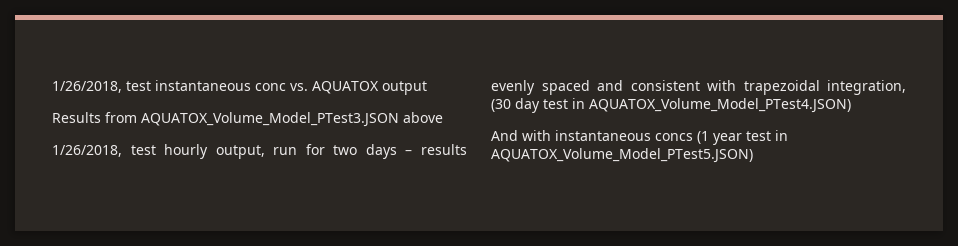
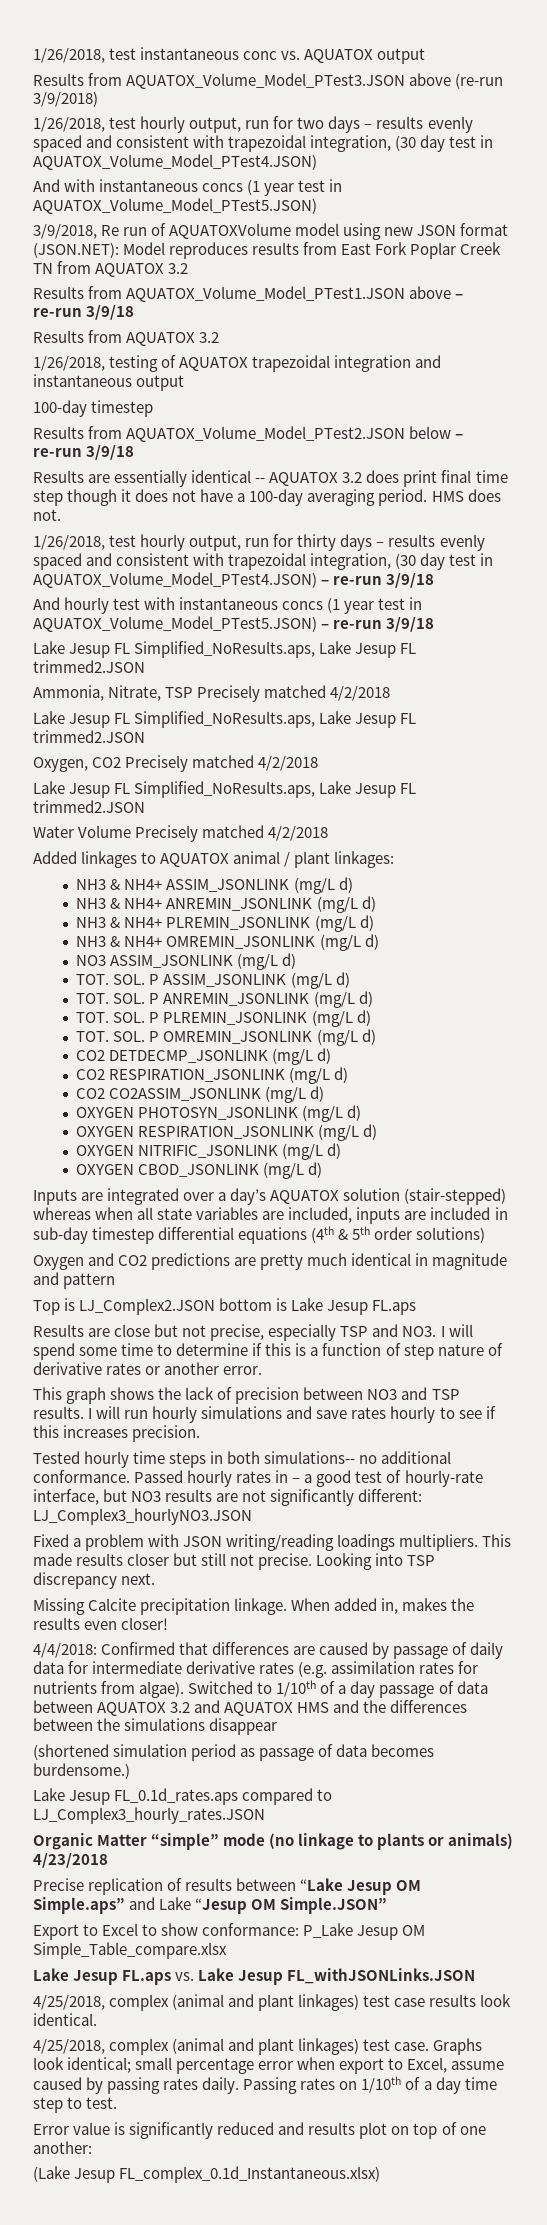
(443, 117) none -> [455,73,504,89] [33,91,98,107] (re-run 3/9/2018)
(753, 155) none -> [33,223,509,240] [33,242,502,259] [33,261,189,277] [33,286,464,302] [33,305,135,320] [33,330,220,346] [33,355,442,372] [33,374,185,391] [33,400,154,417] [33,426,464,442] [33,445,135,460] [33,470,508,487] [33,489,501,506] [33,509,61,521] [33,534,485,551] [33,553,494,570] [33,572,435,588] [33,597,423,614] [33,616,435,632] [33,641,417,658] [33,660,145,673] [33,685,391,702] [33,711,417,728] [33,730,145,743] [33,755,319,772] [33,781,417,798] [33,800,145,813] [33,825,329,842] [33,851,395,868] [76,877,353,894] [76,896,376,913] [76,915,374,932] [76,934,379,951] [76,953,297,970] [76,972,350,989] [76,991,373,1008] [76,1010,371,1027] [76,1029,376,1046] [76,1048,332,1065] [76,1067,349,1084] [76,1086,325,1103] [76,1105,362,1122] [76,1124,378,1141] [76,1143,342,1160] [76,1162,323,1179] [33,1188,507,1205] [33,1207,508,1224] [33,1226,486,1244] [33,1253,508,1270] [33,1272,116,1289] [33,1298,417,1315] [33,1324,473,1341] [33,1343,503,1360] [33,1362,263,1375] [33,1387,460,1404] [33,1406,496,1423] [33,1425,201,1442] [33,1451,452,1468] [33,1470,483,1487] [33,1489,423,1506] [33,1508,252,1525] [33,1534,512,1551] [33,1553,436,1570] [33,1572,156,1589] [33,1598,475,1615] [33,1617,169,1630] [33,1642,504,1659] [33,1661,479,1678] [33,1680,488,1698] [33,1700,468,1716] [33,1718,278,1735] [33,1744,435,1761] [33,1763,130,1779] [33,1788,333,1805] [33,1807,265,1824] [33,1833,514,1850] [33,1853,108,1868] [33,1878,422,1895] [33,1897,388,1914] [33,1923,426,1940] [33,1942,227,1959] [33,1968,476,1985] [33,1994,512,2011] [33,2013,97,2026] [33,2038,483,2055] [33,2057,505,2074] [33,2076,497,2094] [33,2097,118,2113] [33,2122,486,2139] [33,2141,92,2154] [33,2166,381,2183] // 3/9/2018, Re run of AQUATOXVolume model using new JSON format (JSON.NET): Model reproduces results from East Fork Poplar Creek TN from AQUATOX 3.2 // Results from AQUATOX_Volume_Model_PTest1.JSON above – re-run 3/9/18 // Results from AQUATOX 3.2 // 1/26/2018, testing of AQUATOX trapezoidal integration and instantaneous output // 100-day timestep // Results from AQUATOX_Volume_Model_PTest2.JSON below – re-run 3/9/18 // Results are essentially identical -- AQUATOX 3.2 does print final time step though it does not have a 100-day averaging period. HMS does not. // 1/26/2018, test hourly output, run for thirty days – results evenly spaced and consistent with trapezoidal integration, (30 day test in AQUATOX_Volume_Model_PTest4.JSON) – re-run 3/9/18 // And hourly test with instantaneous concs (1 year test in AQUATOX_Volume_Model_PTest5.JSON) – re-run 3/9/18 // Lake Jesup FL Simplified_NoResults.aps, Lake Jesup FL trimmed2.JSON // Ammonia, Nitrate, TSP Precisely matched 4/2/2018 // Lake Jesup FL Simplified_NoResults.aps, Lake Jesup FL trimmed2.JSON // Oxygen, CO2 Precisely matched 4/2/2018 // Lake Jesup FL Simplified_NoResults.aps, Lake Jesup FL trimmed2.JSON // Water Volume Precisely matched 4/2/2018 // Added linkages to AQUATOX animal / plant linkages: // NH3 & NH4+ ASSIM_JSONLINK (mg/L d) // NH3 & NH4+ ANREMIN_JSONLINK (mg/L d) // NH3 & NH4+ PLREMIN_JSONLINK (mg/L d) // NH3 & NH4+ OMREMIN_JSONLINK (mg/L d) // NO3 ASSIM_JSONLINK (mg/L d) // TOT. SOL. P ASSIM_JSONLINK (mg/L d) // TOT. SOL. P ANREMIN_JSONLINK (mg/L d) // TOT. SOL. P PLREMIN_JSONLINK (mg/L d) // TOT. SOL. P OMREMIN_JSONLINK (mg/L d) // CO2 DETDECMP_JSONLINK (mg/L d) // CO2 RESPIRATION_JSONLINK (mg/L d) // CO2 CO2ASSIM_JSONLINK (mg/L d) // OXYGEN PHOTOSYN_JSONLINK (mg/L d) // OXYGEN RESPIRATION_JSONLINK (mg/L d) // OXYGEN NITRIFIC_JSONLINK (mg/L d) // OXYGEN CBOD_JSONLINK (mg/L d) // Inputs are integrated over a day’s AQUATOX solution (stair-stepped) whereas when all state variables are included, inputs are included in sub-day timestep differential equations (4th & 5th order solutions) // Oxygen and CO2 predictions are pretty much identical in magnitude and pattern // Top is LJ_Complex2.JSON bottom is Lake Jesup FL.aps // Results are close but not precise, especially TSP and NO3. I will spend some time to determine if this is a function of step nature of derivative rates or another error. // This graph shows the lack of precision between NO3 and TSP results. I will run hourly simulations and save rates hourly to see if this increases precision. // Tested hourly time steps in both simulations-- no additional conformance. Passed hourly rates in – a good test of hourly-rate interface, but NO3 results are not significantly different: LJ_Complex3_hourlyNO3.JSON // Fixed a problem with JSON writing/reading loadings multipliers. This made results closer but still not precise. Looking into TSP discrepancy next. // Missing Calcite precipitation linkage. When added in, makes the results even closer! // 4/4/2018: Confirmed that differences are caused by passage of daily data for intermediate derivative rates (e.g. assimilation rates for nutrients from algae). Switched to 1/10th of a day passage of data between AQUATOX 3.2 and AQUATOX HMS and the differences between the simulations disappear // (shortened simulation period as passage of data becomes burdensome.) // Lake Jesup FL_0.1d_rates.aps compared to LJ_Complex3_hourly_rates.JSON // Organic Matter “simple” mode (no linkage to plants or animals) 4/23/2018 // Precise replication of results between “Lake Jesup OM Simple.aps” and Lake “Jesup OM Simple.JSON” // Export to Excel to show conformance: P_Lake Jesup OM Simple_Table_compare.xlsx // Lake Jesup FL.aps vs. Lake Jesup FL_withJSONLinks.JSON // 4/25/2018, complex (animal and plant linkages) test case results look identical. // 4/25/2018, complex (animal and plant linkages) test case. Graphs look identical; small percentage error when export to Excel, assume caused by passing rates daily. Passing rates on 1/10th of a day time step to test. // Error value is significantly reduced and results plot on top of one another: // (Lake Jesup FL_complex_0.1d_Instantaneous.xlsx)

